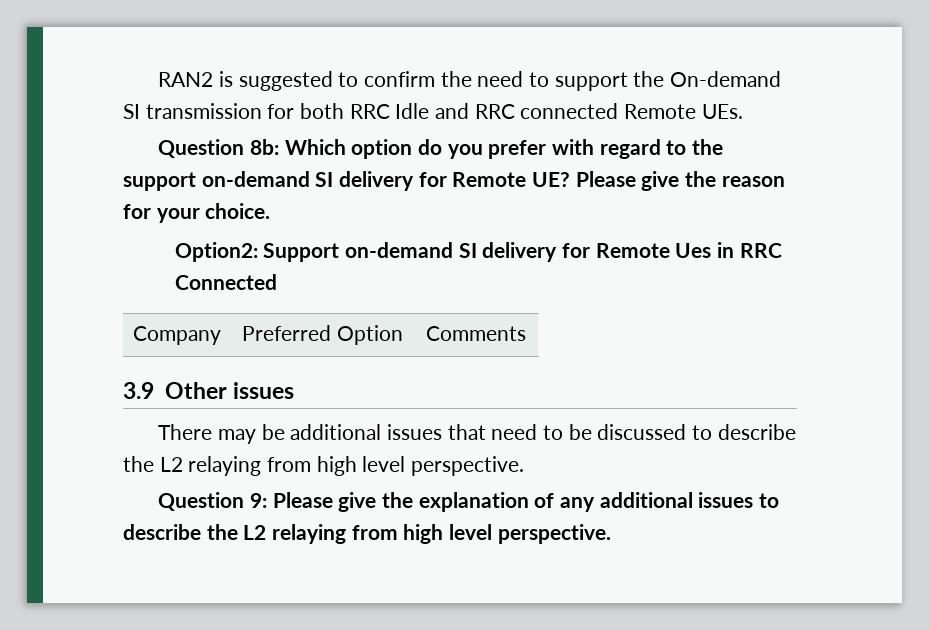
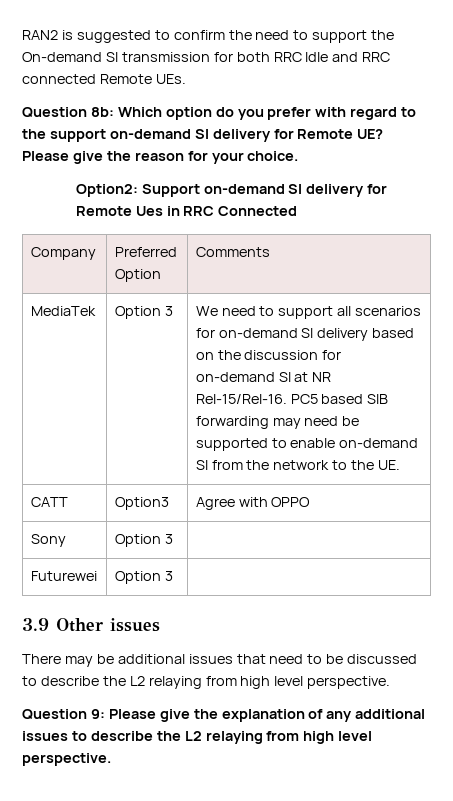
(527, 333) none -> [30,306,96,316] [114,306,173,319] [195,306,422,319] [195,328,415,341] [195,350,342,360] [195,372,332,382] [195,394,389,404] [195,416,360,429] [195,438,419,451] [195,460,401,470] [30,497,68,507] [114,497,169,510] [195,497,311,510] [30,534,66,547] [114,534,173,547] [30,571,97,581] [114,571,173,584] // MediaTek | Option 3 | We need to support all scenarios for on-demand SI delivery based on the discussion for on-demand SI at NR Rel-15/Rel-16. PC5 based SIB forwarding may need be supported to enable on-demand SI from the network to the UE. // CATT | Option3 | Agree with OPPO // Sony | Option 3 | // Futurewei | Option 3 |

